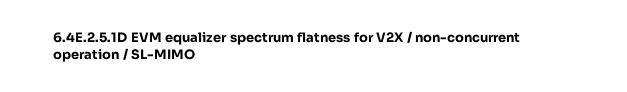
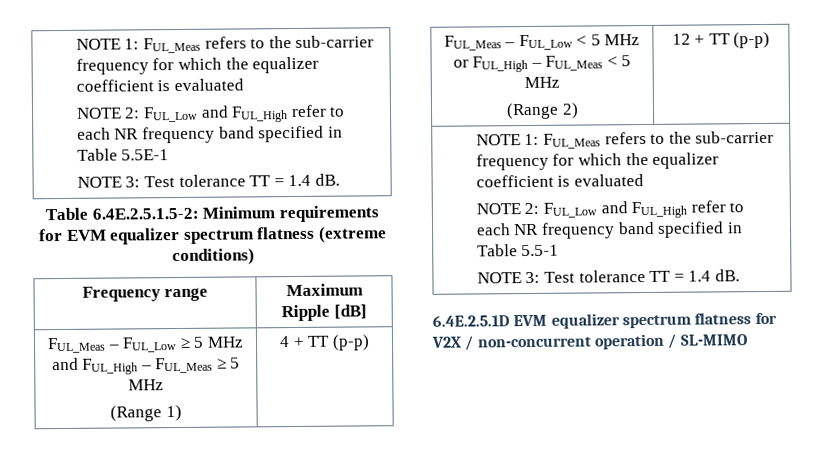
(53, 37) none -> [75,35,375,54] [75,56,320,75] [75,78,244,92] [75,104,346,123] [76,125,343,144] [76,148,170,161] [76,173,340,188] [45,205,379,223] [39,226,387,245] [171,248,255,266] [81,286,209,302] [285,283,363,297] [281,304,367,322] [47,336,244,354] [51,357,241,375] [128,379,164,391] [110,404,182,422] [279,334,370,351] [443,34,641,51] [452,55,632,73] [524,76,560,89] [506,102,579,120] [671,31,771,49] [475,130,775,149] [475,152,720,171] [475,174,644,188] [475,200,745,219] [475,221,743,239] [476,244,560,257] [476,269,740,284] NOTE 1: FUL_Meas refers to the sub-carrier frequency for which the equalizer coefficient is evaluated // NOTE 2: FUL_Low and FUL_High refer to each NR frequency band specified in Table 5.5E-1 // NOTE 3: Test tolerance TT = 1.4 dB. // Table 6.4E.2.5.1.5-2: Minimum requirements for EVM equalizer spectrum flatness (extreme conditions) // Frequency range | Maximum Ripple [dB] // FUL_Meas – FUL_Low ≥ 5 MHz and FUL_High – FUL_Meas ≥ 5 MHz // (Range 1) | 4 + TT (p-p) // FUL_Meas – FUL_Low < 5 MHz or FUL_High – FUL_Meas < 5 MHz // (Range 2) | 12 + TT (p-p) // NOTE 1: FUL_Meas refers to the sub-carrier frequency for which the equalizer coefficient is evaluated // NOTE 2: FUL_Low and FUL_High refer to each NR frequency band specified in Table 5.5-1 // NOTE 3: Test tolerance TT = 1.4 dB. //

